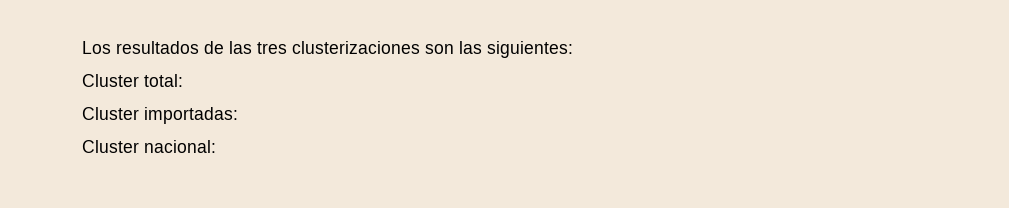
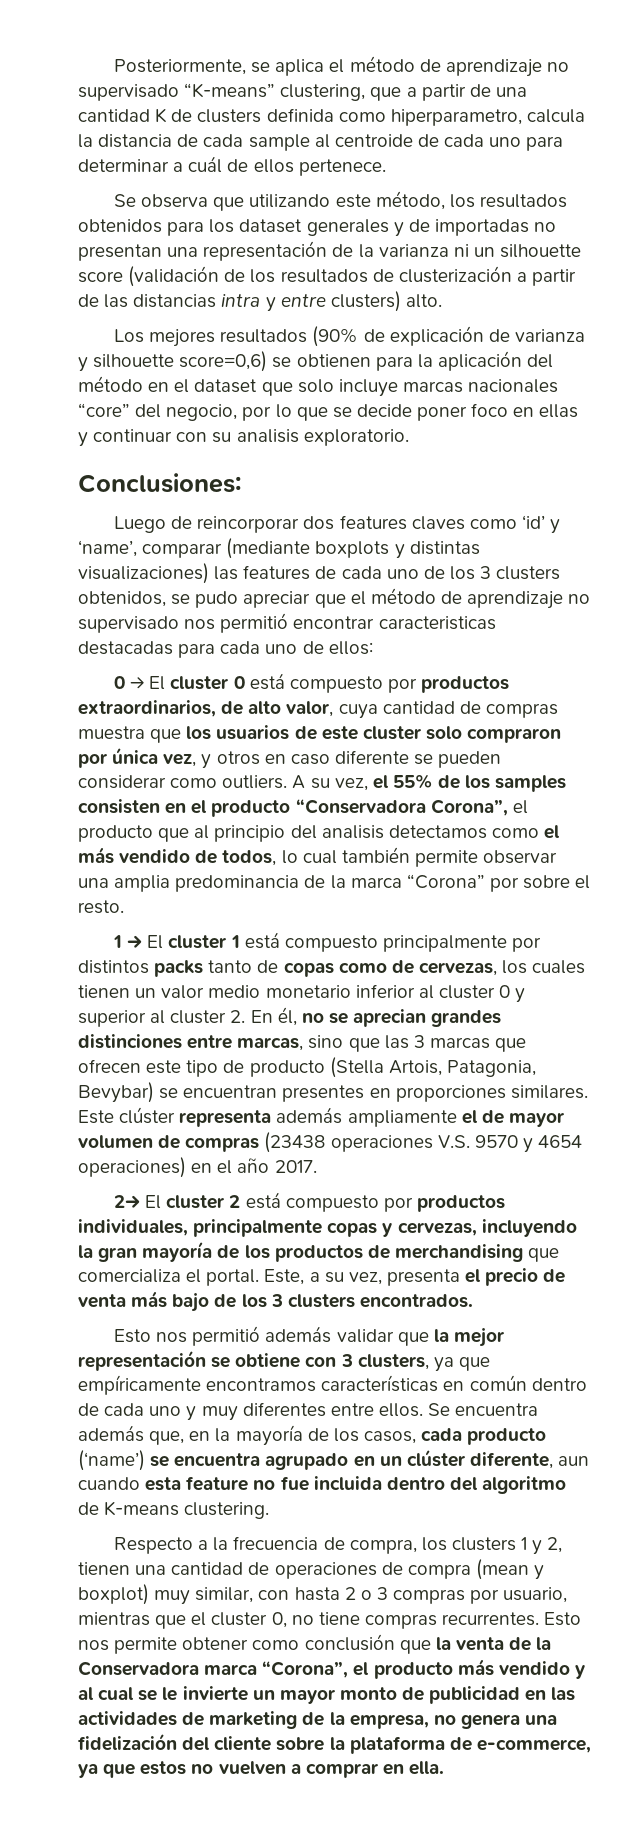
[82,41,573,58] [82,74,183,87] [82,107,238,124] [82,140,216,153] Los resultados de las tres clusterizaciones son las siguientes: // Cluster total: // Cluster importadas: // Cluster nacional: -> [114,56,569,77] [78,83,527,101] [78,108,585,126] [78,134,564,151] [78,156,386,176] [114,191,567,211] [78,219,557,237] [78,241,582,261] [78,266,577,287] [78,291,442,312] [114,326,585,347] [78,351,554,372] [78,376,559,397] [78,403,579,421] [78,429,409,447] [78,473,242,493] [114,515,561,534] [78,538,480,559] [78,563,561,584] [78,588,591,609] [78,613,496,633] [78,641,373,658] [114,673,510,693] [78,700,558,719] [78,725,562,743] [78,747,502,769] [78,774,567,792] [78,799,528,817] [78,825,561,842] [78,847,558,867] [78,874,591,892] [78,900,124,914] [113,932,542,952] [78,960,586,977] [78,984,526,1003] [78,1007,502,1027] [78,1034,527,1052] [78,1057,536,1078] [78,1082,588,1103] [78,1107,564,1127] [78,1132,583,1153] [78,1157,317,1178] [114,1192,505,1212] [78,1219,577,1237] [78,1241,560,1262] [78,1268,566,1286] [78,1291,473,1312] [114,1326,504,1347] [78,1350,490,1372] [78,1375,587,1395] [78,1402,539,1421] [78,1425,547,1446] [78,1449,590,1471] [78,1476,567,1494] [78,1501,270,1519] [114,1536,563,1555] [78,1559,545,1580] [78,1584,568,1605] [78,1612,582,1629] [78,1634,552,1654] [78,1659,585,1679] [78,1686,576,1704] [78,1711,558,1729] [78,1733,591,1754] [78,1761,445,1778] Posteriormente, se aplica el método de aprendizaje no supervisado “K-means” clustering, que a partir de una cantidad K de clusters definida como hiperparametro, calcula la distancia de cada sample al centroide de cada uno para determinar a cuál de ellos pertenece. // Se observa que utilizando este método, los resultados obtenidos para los dataset generales y de importadas no presentan una representación de la varianza ni un silhouette score (validación de los resultados de clusterización a partir de las distancias intra y entre clusters) alto. // Los mejores resultados (90% de explicación de varianza y silhouette score=0,6) se obtienen para la aplicación del método en el dataset que solo incluye marcas nacionales “core” del negocio, por lo que se decide poner foco en ellas y continuar con su analisis exploratorio. // Conclusiones: // Luego de reincorporar dos features claves como ‘id’ y ‘name’, comparar (mediante boxplots y distintas visualizaciones) las features de cada uno de los 3 clusters obtenidos, se pudo apreciar que el método de aprendizaje no supervisado nos permitió encontrar caracteristicas destacadas para cada uno de ellos: // 0 → El cluster 0 está compuesto por productos extraordinarios, de alto valor, cuya cantidad de compras muestra que los usuarios de este cluster solo compraron por única vez, y otros en caso diferente se pueden considerar como outliers. A su vez, el 55% de los samples consisten en el producto “Conservadora Corona”, el producto que al principio del analisis detectamos como el más vendido de todos, lo cual también permite observar una amplia predominancia de la marca “Corona” por sobre el resto. // 1 → El cluster 1 está compuesto principalmente por distintos packs tanto de copas como de cervezas, los cuales tienen un valor medio monetario inferior al cluster 0 y superior al cluster 2. En él, no se aprecian grandes distinciones entre marcas, sino que las 3 marcas que ofrecen este tipo de producto (Stella Artois, Patagonia, Bevybar) se encuentran presentes en proporciones similares. Este clúster representa además ampliamente el de mayor volumen de compras (23438 operaciones V.S. 9570 y 4654 operaciones) en el año 2017. // 2→ El cluster 2 está compuesto por productos individuales, principalmente copas y cervezas, incluyendo la gran mayoría de los productos de merchandising que comercializa el portal. Este, a su vez, presenta el precio de venta más bajo de los 3 clusters encontrados. // Esto nos permitió además validar que la mejor representación se obtiene con 3 clusters, ya que empíricamente encontramos características en común dentro de cada uno y muy diferentes entre ellos. Se encuentra además que, en la mayoría de los casos, cada producto (‘name’) se encuentra agrupado en un clúster diferente, aun cuando esta feature no fue incluida dentro del algoritmo de K-means clustering. // Respecto a la frecuencia de compra, los clusters 1 y 2, tienen una cantidad de operaciones de compra (mean y boxplot) muy similar, con hasta 2 o 3 compras por usuario, mientras que el cluster 0, no tiene compras recurrentes. Esto nos permite obtener como conclusión que la venta de la Conservadora marca “Corona”, el producto más vendido y al cual se le invierte un mayor monto de publicidad en las actividades de marketing de la empresa, no genera una fidelización del cliente sobre la plataforma de e-commerce, ya que estos no vuelven a comprar en ella.

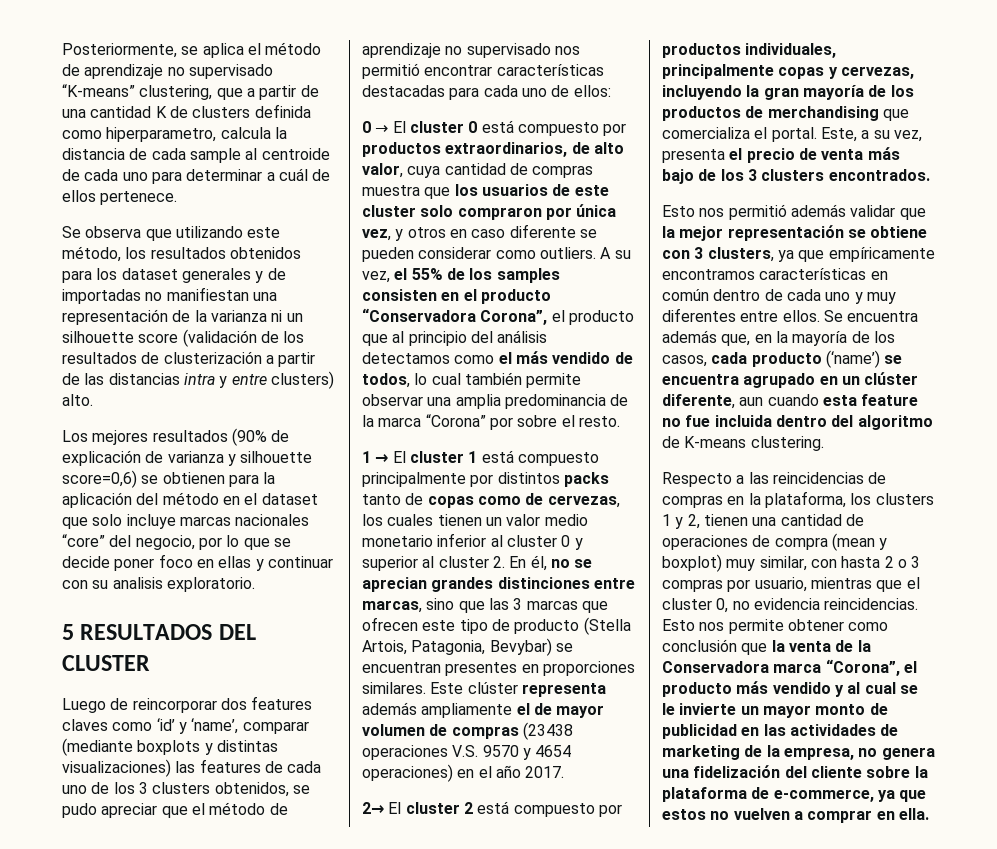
[78,244,162,261] presentan -> [166,287,249,301] manifiestan
[78,473,242,493] Conclusiones: -> [62,624,256,640] [62,655,150,671] 5 RESULTADOS DEL CLUSTER
[378,616,496,630] caracteristicas -> [496,64,604,76] características
[321,825,384,839] analisis -> [497,330,548,343] análisis
[213,1536,417,1554] la frecuencia de compra, -> [748,472,887,484] [662,491,846,508] las reincidencias de compras en la plataforma,
[318,1612,540,1629] tiene compras recurrentes. -> [753,598,919,610] evidencia reincidencias.

